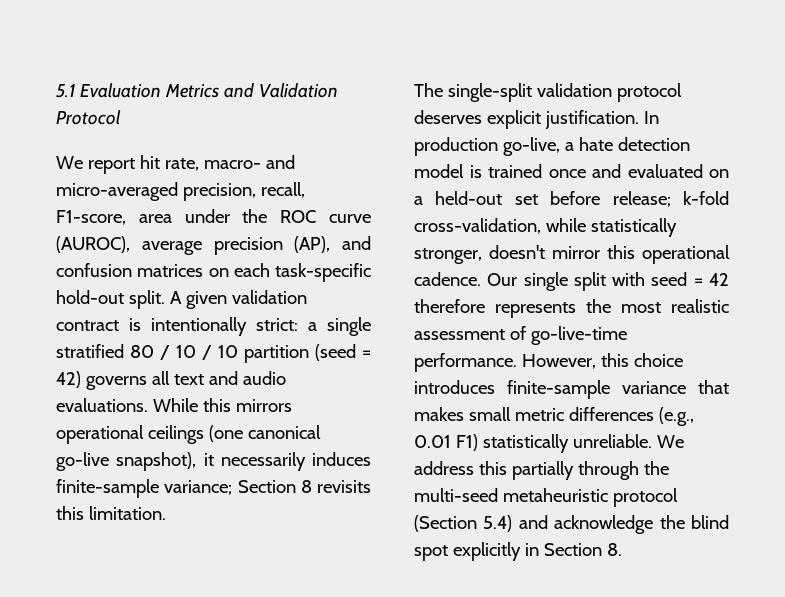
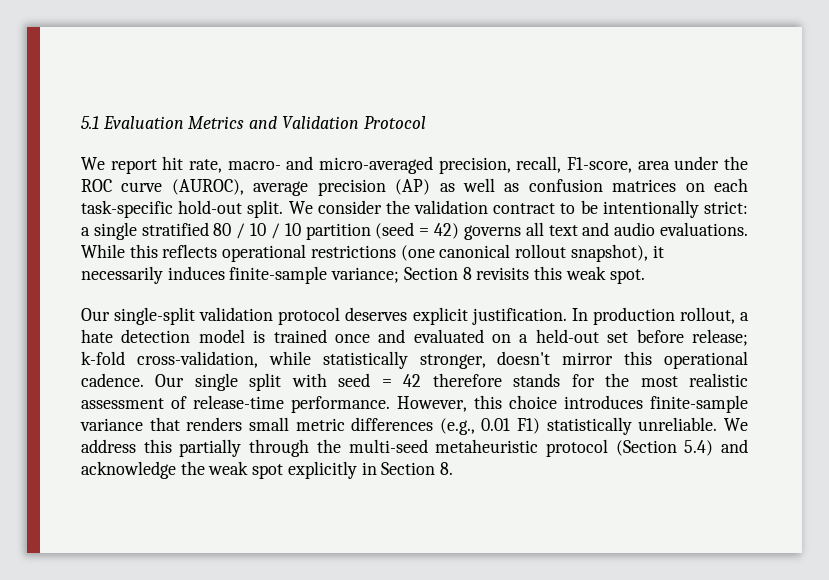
[294,236,371,253] (AP), and -> [395,178,520,195] (AP) as well as
[169,290,307,309] [56,318,141,331] A given validation contract is -> [288,200,598,214] We consider the validation contract to be
[235,399,292,412] [56,425,204,444] mirrors operational ceilings -> [162,244,396,262] reflects operational restrictions
[56,452,109,471] go-live -> [515,244,567,258] rollout
[88,506,166,520] [414,83,443,97] limitation. // The -> [565,266,645,284] [81,308,110,321] weak spot. // Our
[502,137,560,156] go-live, -> [679,307,735,324] rollout,
[495,302,576,318] represents -> [513,373,595,387] stands for
[530,326,627,345] go-live-time -> [193,395,284,409] release-time
[414,407,464,421] makes -> [186,417,243,431] renders
[691,515,729,529] blind -> [208,461,249,475] weak

